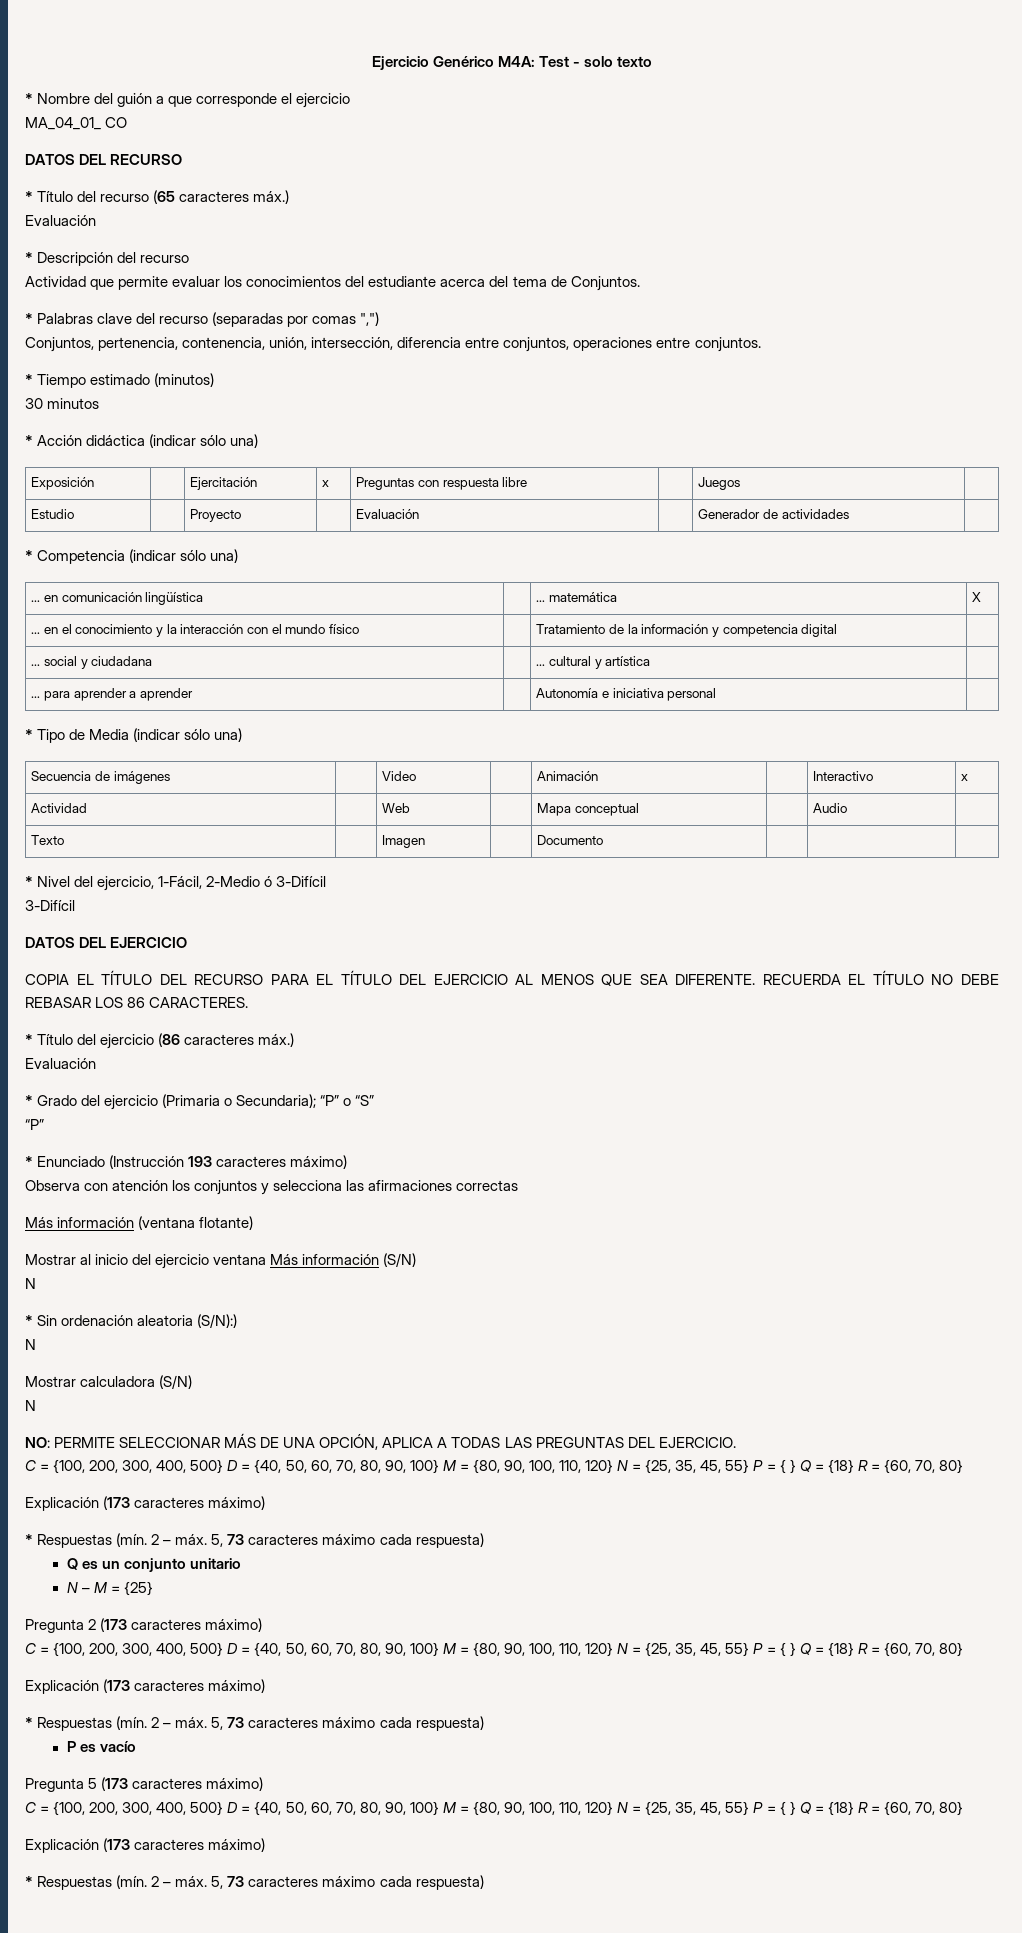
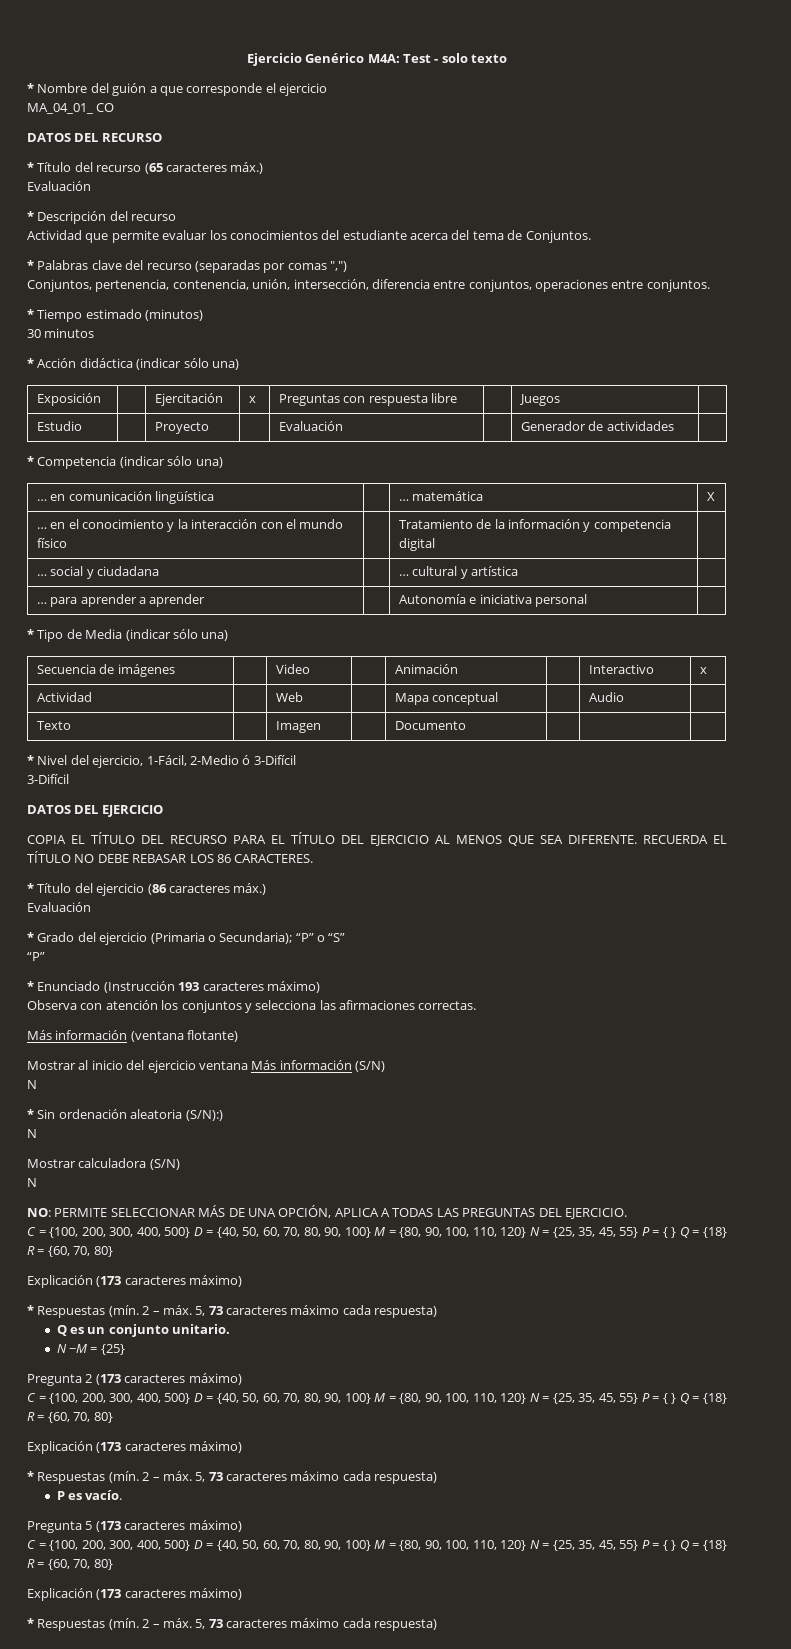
[456,1180,519,1191] correctas -> [418,1001,477,1010] correctas.
[189,1558,241,1569] [66,1582,107,1593] unitario // N – M -> [172,1324,231,1334] [56,1344,88,1353] unitario. // N −M
[99,1741,136,1752] vacío -> [85,1490,123,1500] vacío.

